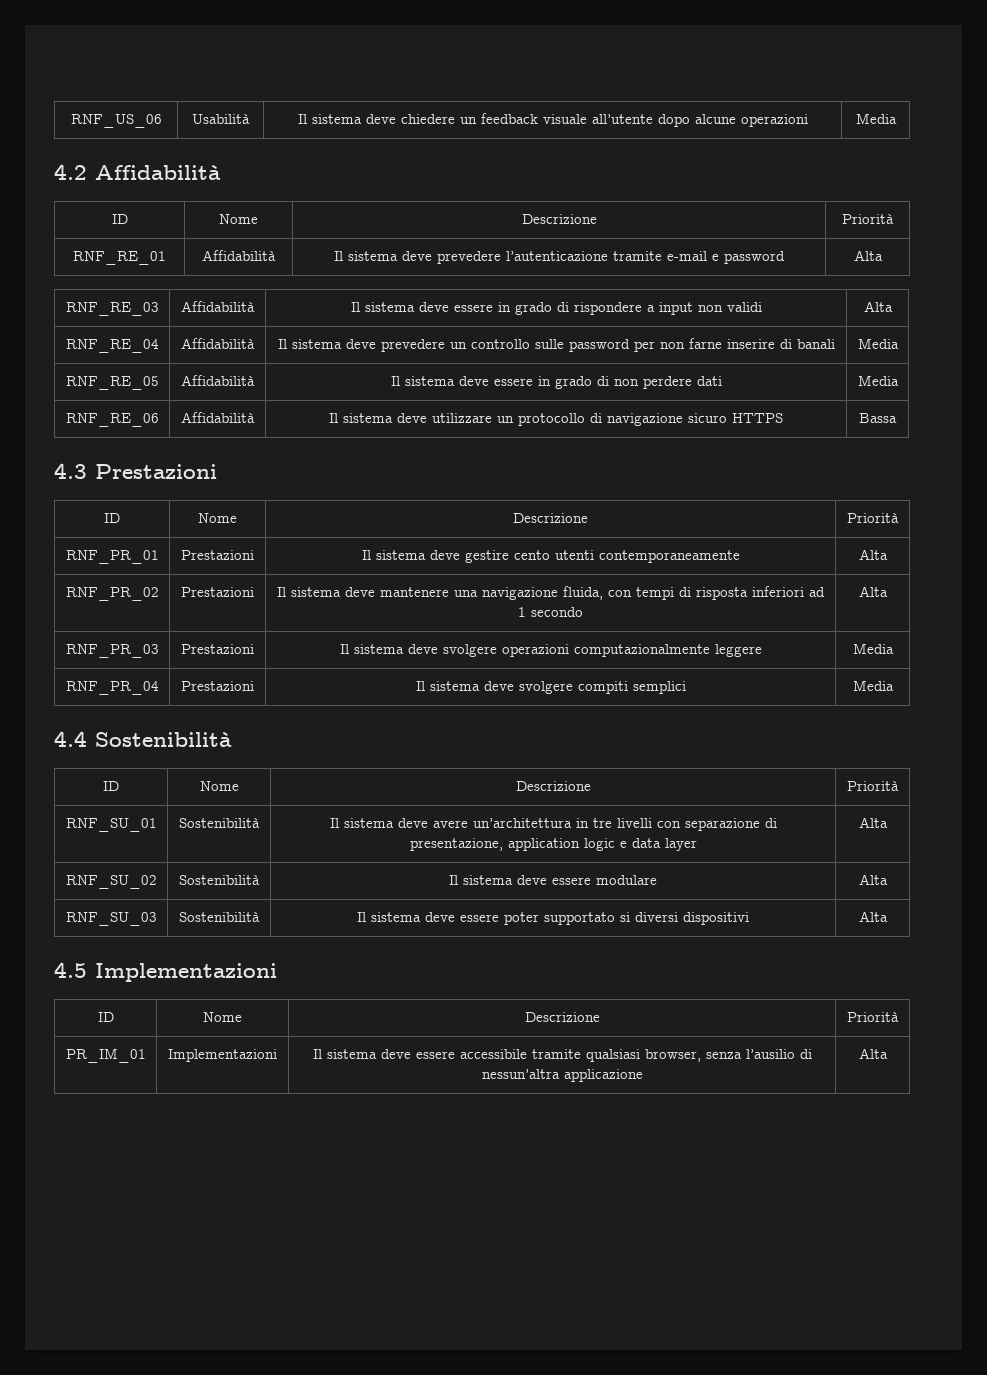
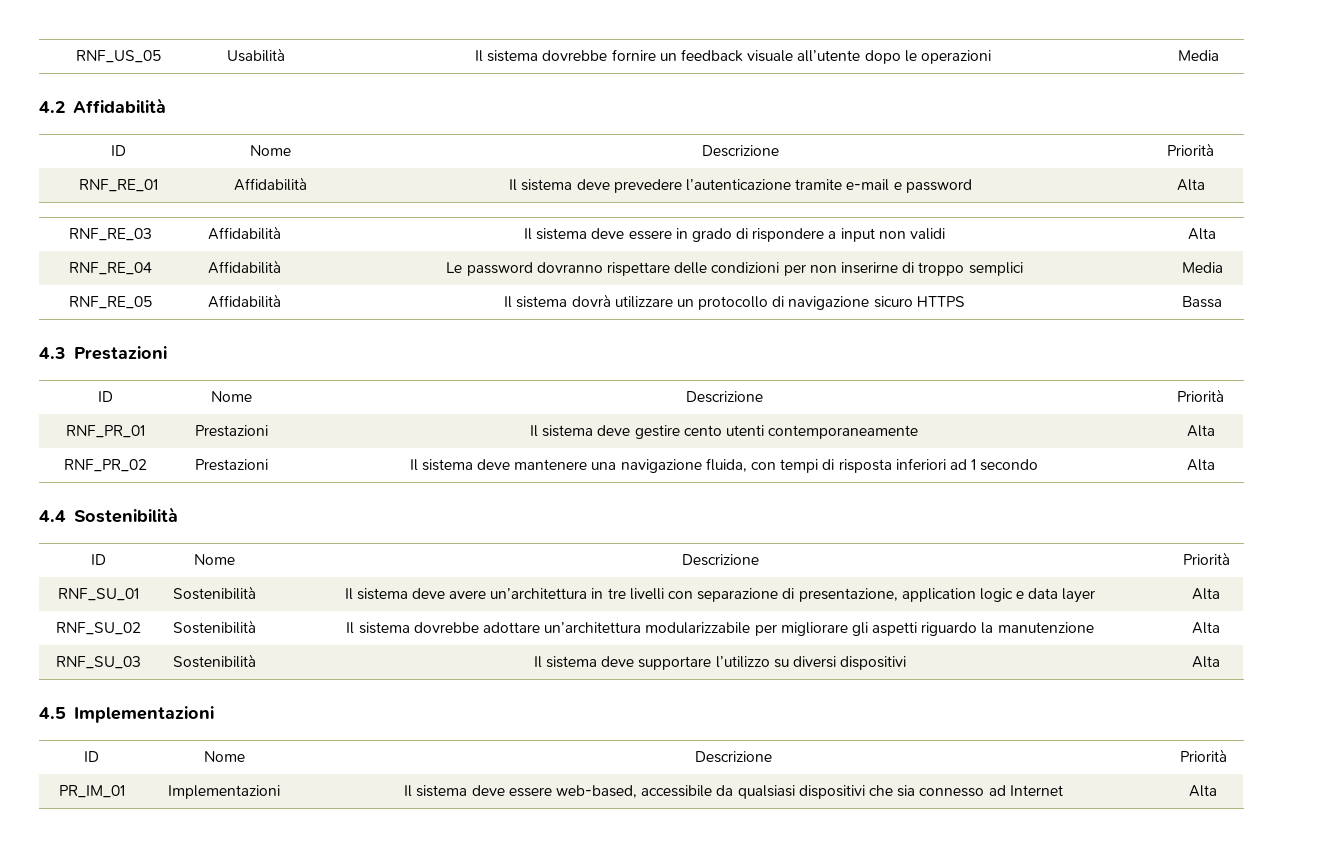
[70,114,162,128] RNF_US_06 -> [76,50,161,63] RNF_US_05
[365,114,455,124] deve chiedere -> [542,49,656,61] dovrebbe fornire
[694,114,736,124] alcune -> [904,50,917,62] le
[277,338,835,352] Il sistema deve prevedere un controllo sulle password per non farne inserire di banali -> [446,262,1023,276] Le password dovranno rispettare delle condizioni per non inserirne di troppo semplici
[458,376,722,389] [857,375,899,386] [65,413,159,427] [181,412,255,423] [329,413,427,423] deve essere in grado di non perdere dati | Media // RNF_RE_06 | Affidabilità | Il sistema deve -> [571,294,611,307] dovrà
[65,644,159,658] [181,644,254,654] [339,644,762,657] [852,643,894,654] [65,681,159,695] [181,681,254,691] [415,681,686,694] [852,680,894,691] // RNF_PR_03 | Prestazioni | Il sistema deve svolgere operazioni computazionalmente leggere | Media // RNF_PR_04 | Prestazioni | Il sistema deve svolgere compiti semplici | Media -> (1215, 465) none
[517,875,657,885] deve essere modulare -> [413,622,1094,636] dovrebbe adottare un’architettura modularizzabile per migliorare gli aspetti riguardo la manutenzione
[460,912,630,925] essere poter supportato si -> [638,656,789,670] supportare l’utilizzo su
[459,1049,812,1062] [481,1069,643,1082] accessibile tramite qualsiasi browser, senza l’ausilio di nessun’altra applicazione -> [556,785,1063,799] web-based, accessibile da qualsiasi dispositivi che sia connesso ad Internet

